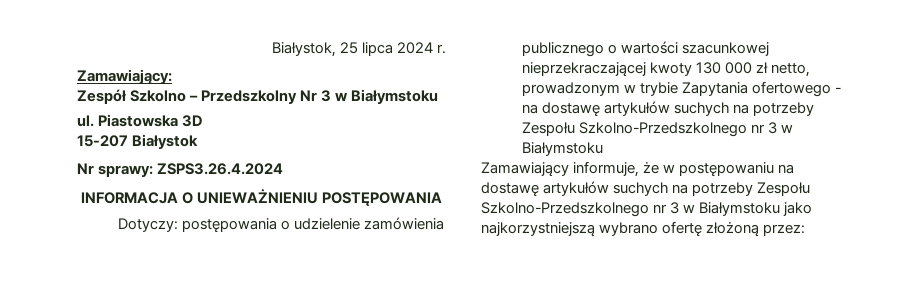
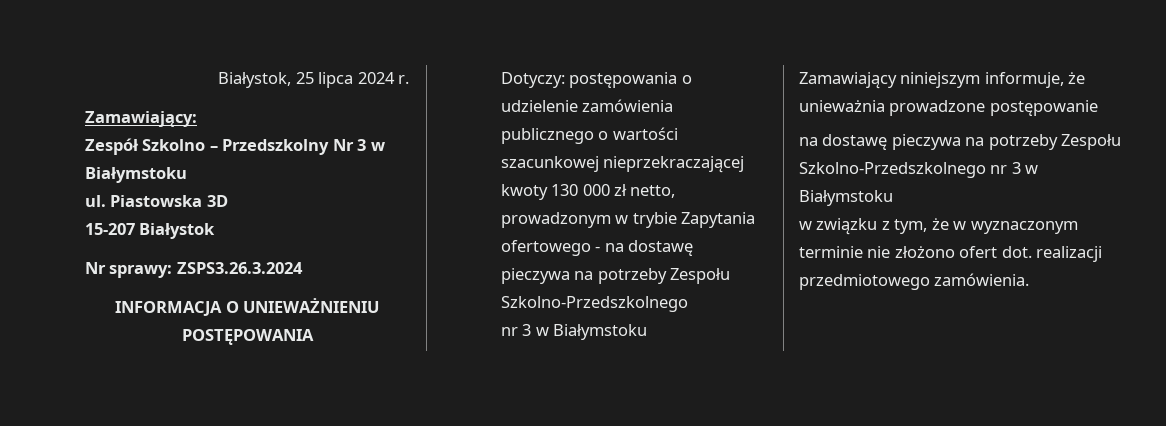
[157,163,284,175] ZSPS3.26.4.2024 -> [176,262,303,274] ZSPS3.26.3.2024
[604,101,730,116] artykułów suchych -> [500,268,730,284] [500,296,688,312] [500,324,647,340] [799,72,1086,89] [799,100,1098,116] [799,134,961,150] pieczywa na potrzeby Zespołu Szkolno-Przedszkolnego // nr 3 w Białymstoku // Zamawiający niniejszym informuje, że unieważnia prowadzone postępowanie // na dostawę pieczywa
[481,161,795,177] [481,181,811,197] [481,202,813,217] [481,221,806,237] Zamawiający informuje, że w postępowaniu na dostawę artykułów suchych na potrzeby Zespołu Szkolno-Przedszkolnego nr 3 w Białymstoku jako najkorzystniejszą wybrano ofertę złożoną przez: -> [799,218,1078,235] [799,246,1103,262] [799,273,1030,290] w związku z tym, że w wyznaczonym terminie nie złożono ofert dot. realizacji przedmiotowego zamówienia.

